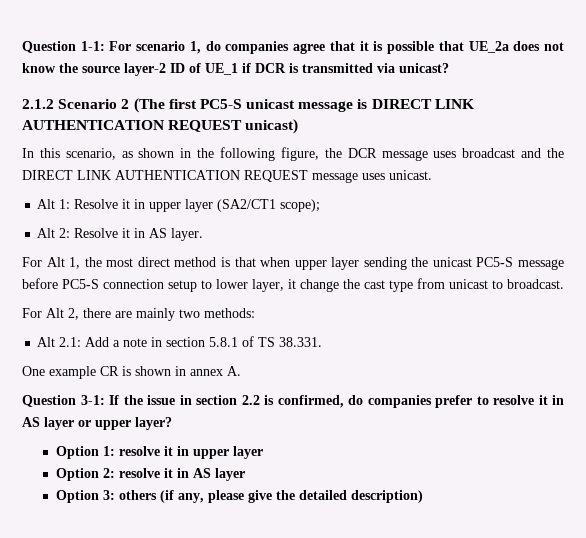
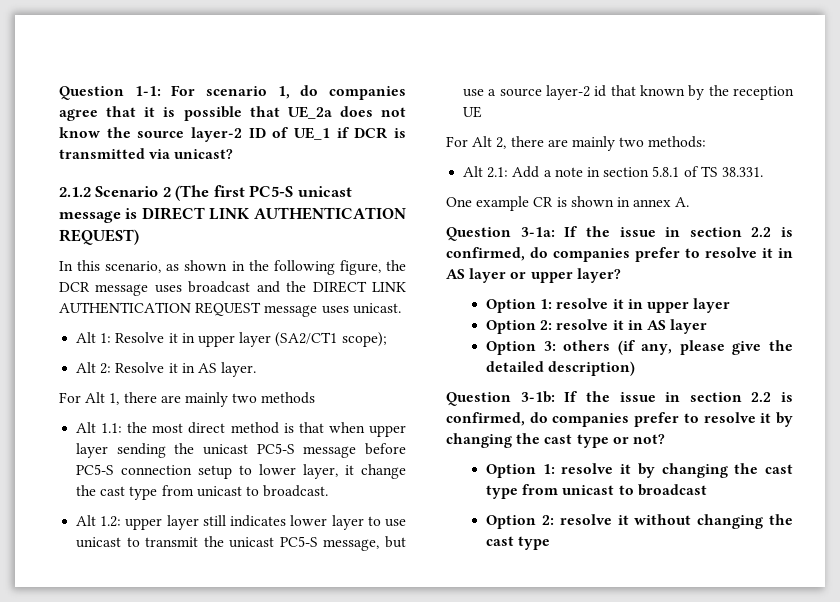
[168,119,299,134] REQUEST unicast) -> [59,229,139,245] REQUEST)
(81, 263) none -> [123,392,316,407] [76,422,123,433] there are mainly two methods // Alt 1.1:
(564, 284) none -> [76,515,406,530] [76,536,406,551] [463,85,794,100] [463,106,483,118] // Alt 1.2: upper layer still indicates lower layer to use unicast to transmit the unicast PC5-S message, but use a source layer-2 id that known by the reception UE
[80,395,105,405] 3-1: -> [520,227,555,237] 3-1a:
(423, 496) none -> [446,391,793,406] [446,412,793,427] [446,433,665,448] [485,463,793,478] [485,484,707,499] [485,514,793,529] [485,536,551,550] // Question 3-1b: If the issue in section 2.2 is confirmed, do companies prefer to resolve it by changing the cast type or not? // Option 1: resolve it by changing the cast type from unicast to broadcast // Option 2: resolve it without changing the cast type

